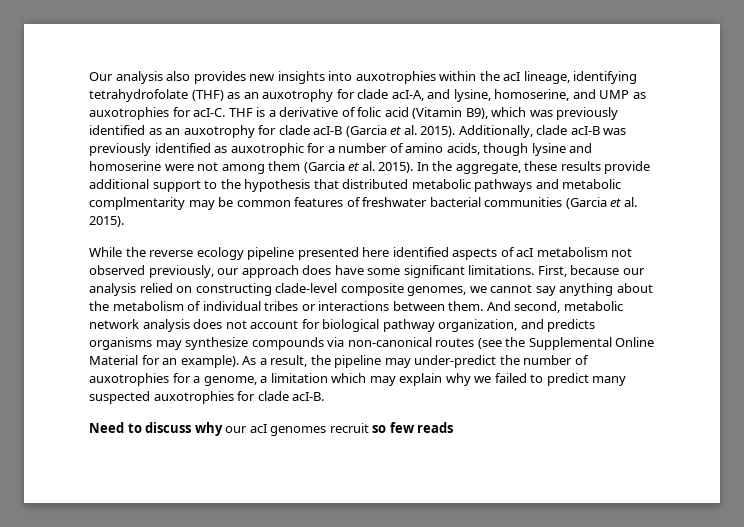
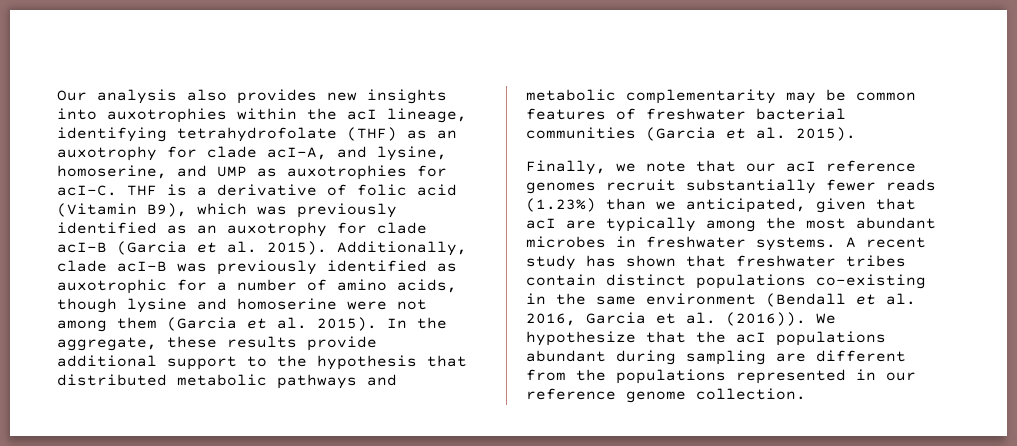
[89,197,185,210] complmentarity -> [626,89,776,104] complementarity
[89,247,633,260] [89,265,645,278] [89,283,653,296] [89,301,623,313] [89,319,596,332] [89,337,655,350] [89,355,589,368] [89,373,627,386] [89,391,325,404] [89,422,223,436] While the reverse ecology pipeline presented here identified aspects of acI metabolism not observed previously, our approach does have some significant limitations. First, because our analysis relied on constructing clade-level composite genomes, we cannot say anything about the metabolism of individual tribes or interactions between them. And second, metabolic network analysis does not account for biological pathway organization, and predicts organisms may synthesize compounds via non-canonical routes (see the Supplemental Online Material for an example). As a result, the pipeline may under-predict the number of auxotrophies for a genome, a limitation which may explain why we failed to predict many suspected auxotrophies for clade acI-B. // Need to discuss why -> [526,160,736,175] Finally, we note that
(267, 428) none -> [826,160,916,172] reference
[372,422,454,433] so few reads -> [686,179,936,194] [526,198,916,213] [526,217,936,232] [526,236,926,251] [526,255,906,270] [526,274,926,289] [526,293,916,307] [526,312,836,326] [526,331,886,346] [526,350,906,365] [526,369,916,384] [526,388,806,403] substantially fewer reads (1.23%) than we anticipated, given that acI are typically among the most abundant microbes in freshwater systems. A recent study has shown that freshwater tribes contain distinct populations co-existing in the same environment (Bendall et al. 2016, Garcia et al. (2016)). We hypothesize that the acI populations abundant during sampling are different from the populations represented in our reference genome collection.

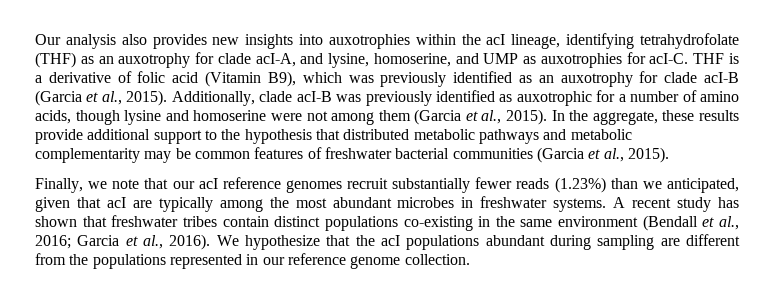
[227,241,257,253] al. -> [101,91,122,105] al.,
[277,317,307,329] al. -> [481,110,502,124] al.,
[756,127,786,139] al. -> [603,148,624,162] al.,
[886,293,916,305] [526,312,806,326] al. 2016, Garcia et al. (2016)). -> [719,216,739,230] [35,234,211,250] al., 2016; Garcia et al., 2016).

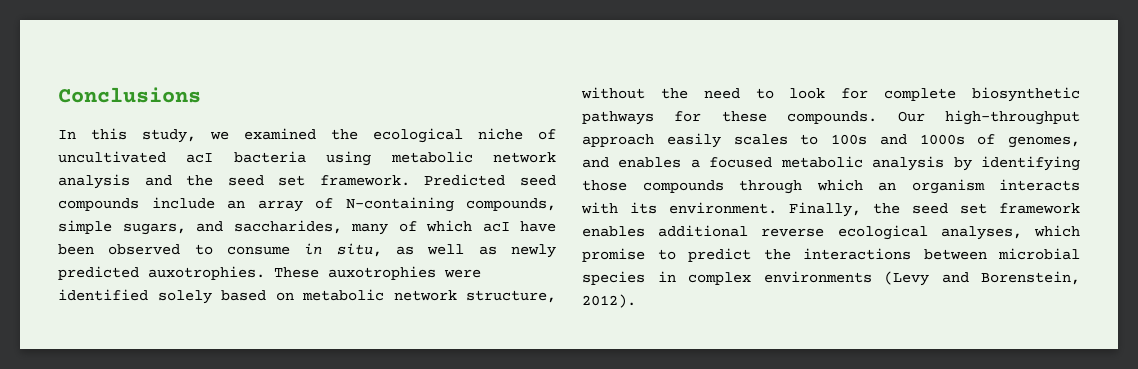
[35,33,739,49] [35,52,739,68] [35,71,739,87] [35,90,739,106] [35,109,740,125] [35,129,632,144] [35,147,669,163] [35,177,739,193] [35,196,739,212] [35,215,739,231] [35,234,741,250] [35,253,470,269] Our analysis also provides new insights into auxotrophies within the acI lineage, identifying tetrahydrofolate (THF) as an auxotrophy for clade acI-A, and lysine, homoserine, and UMP as auxotrophies for acI-C. THF is a derivative of folic acid (Vitamin B9), which was previously identified as an auxotrophy for clade acI-B (Garcia et al., 2015). Additionally, clade acI-B was previously identified as auxotrophic for a number of amino acids, though lysine and homoserine were not among them (Garcia et al., 2015). In the aggregate, these results provide additional support to the hypothesis that distributed metabolic pathways and metabolic complementarity may be common features of freshwater bacterial communities (Garcia et al., 2015). // Finally, we note that our acI reference genomes recruit substantially fewer reads (1.23%) than we anticipated, given that acI are typically among the most abundant microbes in freshwater systems. A recent study has shown that freshwater tribes contain distinct populations co-existing in the same environment (Bendall et al., 2016; Garcia et al., 2016). We hypothesize that the acI populations abundant during sampling are different from the populations represented in our reference genome collection. -> [58,87,201,103] [58,128,556,143] [58,151,556,166] [58,174,556,189] [58,197,556,212] [58,220,556,235] [58,243,556,258] [58,266,481,280] [58,289,556,304] [581,87,1080,102] [582,110,1080,125] [582,133,1080,148] [582,156,1080,171] [582,179,1080,194] [581,202,1080,217] [582,225,1080,240] [582,248,1080,262] [582,271,1080,286] [582,294,636,308] Conclusions // In this study, we examined the ecological niche of uncultivated acI bacteria using metabolic network analysis and the seed set framework. Predicted seed compounds include an array of N-containing compounds, simple sugars, and saccharides, many of which acI have been observed to consume in situ, as well as newly predicted auxotrophies. These auxotrophies were identified solely based on metabolic network structure, without the need to look for complete biosynthetic pathways for these compounds. Our high-throughput approach easily scales to 100s and 1000s of genomes, and enables a focused metabolic analysis by identifying those compounds through which an organism interacts with its environment. Finally, the seed set framework enables additional reverse ecological analyses, which promise to predict the interactions between microbial species in complex environments (Levy and Borenstein, 2012).

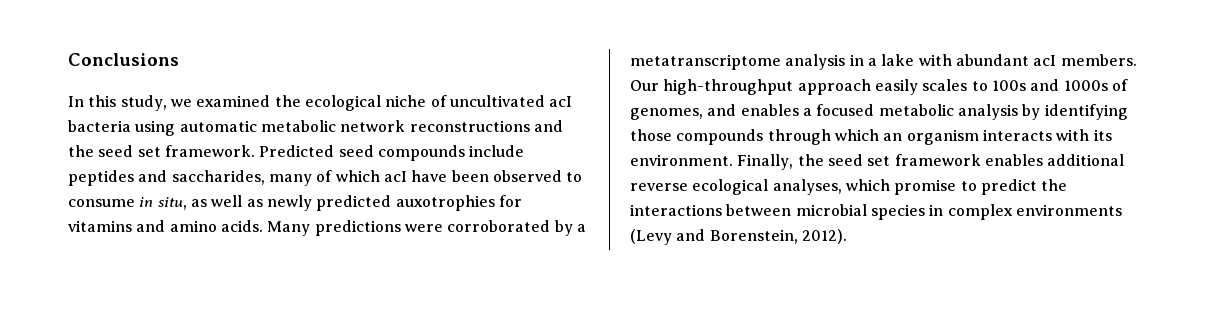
[390,151,556,163] [58,174,130,189] metabolic network analysis -> [179,120,530,132] automatic metabolic network reconstructions
[227,197,556,212] [58,220,186,235] an array of N-containing compounds, simple sugars, -> [68,170,134,186] peptides
[148,266,481,280] [58,289,556,304] [581,87,1080,102] [582,111,878,125] auxotrophies. These auxotrophies were identified solely based on metabolic network structure, without the need to look for complete biosynthetic pathways for these compounds. -> [395,195,522,211] [68,220,586,236] [630,54,1137,70] auxotrophies for vitamins and amino acids. Many predictions were corroborated by a metatranscriptome analysis in a lake with abundant acI members.

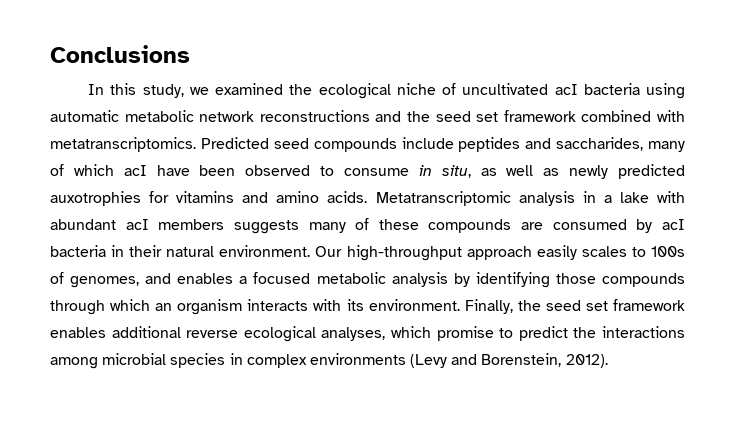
[164,145,255,157] framework. -> [503,110,686,122] [50,137,196,152] framework combined with metatranscriptomics.
[267,220,586,236] [630,54,781,70] Many predictions were corroborated by a metatranscriptome -> [375,191,511,206] Metatranscriptomic
[1060,54,1137,66] members. -> [158,218,685,234] [50,245,311,257] members suggests many of these compounds are consumed by acI bacteria in their natural environment.
[1030,79,1108,91] and 1000s -> (685, 251) none
[726,204,792,216] between -> [50,357,98,369] among

